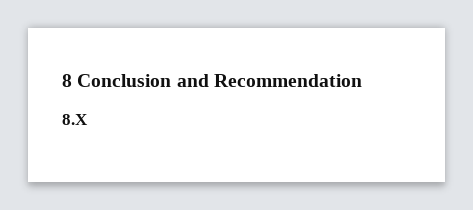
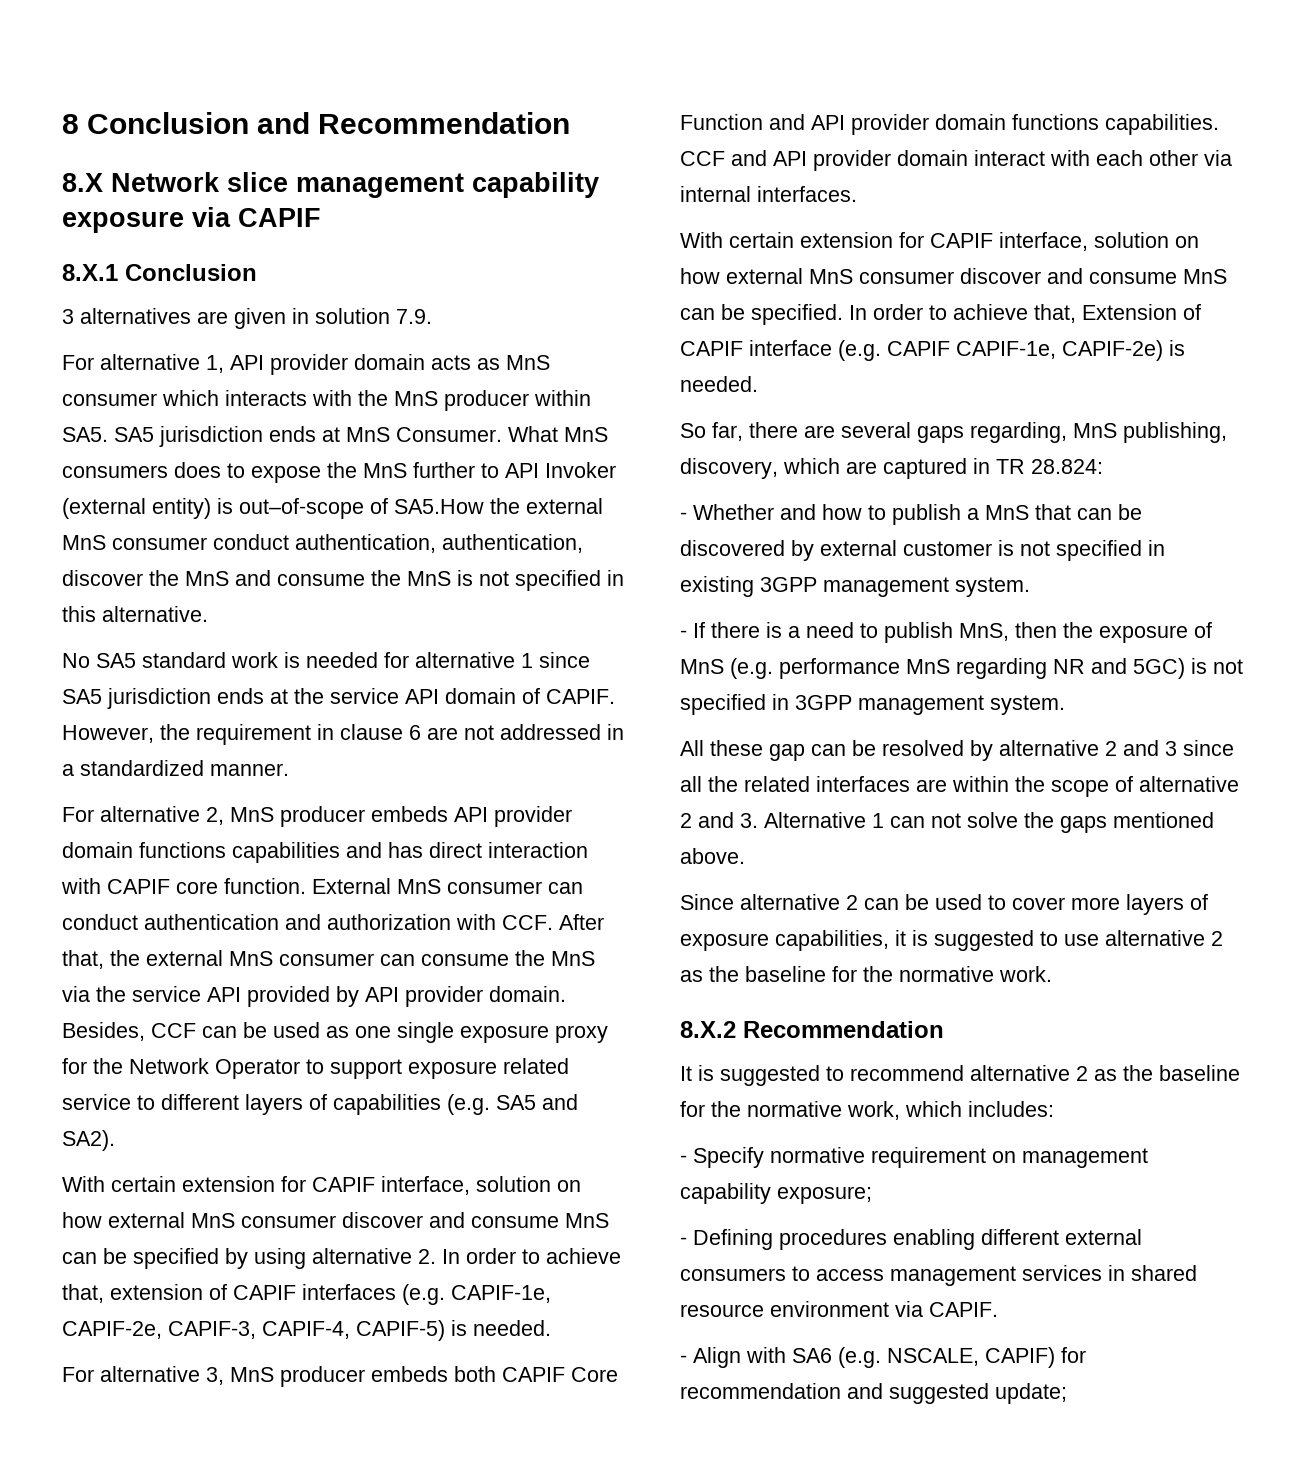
(88, 119) none -> [111,172,599,198] [62,207,321,233] [62,264,257,281] [62,308,432,329] [62,354,550,375] [62,390,591,411] [62,426,608,447] [62,462,616,483] [62,498,603,519] [62,534,583,553] [62,570,624,591] [62,606,208,622] [62,652,590,668] [62,688,615,709] [62,724,624,745] [62,760,289,776] [62,806,572,827] [62,842,588,863] [61,878,583,894] [62,914,604,930] [62,950,595,969] [62,986,566,1007] [62,1022,608,1043] [62,1058,569,1079] [62,1094,578,1115] [62,1130,115,1151] [62,1176,581,1195] [62,1212,609,1228] [62,1248,621,1269] [62,1284,551,1305] [62,1320,551,1341] [62,1366,618,1387] [680,114,1219,135] [680,150,1232,171] [680,186,857,202] [680,232,1199,251] [680,268,1227,284] [680,304,1201,325] [680,340,1185,361] [680,376,758,392] [680,422,1227,443] [680,458,1103,479] [680,504,1142,525] [680,540,1165,561] [680,576,1030,597] [680,622,1212,643] [680,658,1243,679] [680,694,1065,715] [680,740,1234,761] [680,776,1239,797] [680,812,1214,833] [680,848,745,864] [680,894,1208,915] [680,930,1223,951] [680,966,1052,982] [680,1021,944,1038] [680,1065,1240,1086] [680,1101,1054,1120] [680,1147,1148,1168] [680,1183,872,1204] [680,1229,1142,1250] [680,1265,1197,1286] [680,1301,998,1317] [680,1347,1086,1368] [680,1383,1067,1404] Network slice management capability exposure via CAPIF // 8.X.1 Conclusion // 3 alternatives are given in solution 7.9. // For alternative 1, API provider domain acts as MnS consumer which interacts with the MnS producer within SA5. SA5 jurisdiction ends at MnS Consumer. What MnS consumers does to expose the MnS further to API Invoker (external entity) is out–of-scope of SA5.How the external MnS consumer conduct authentication, authentication, discover the MnS and consume the MnS is not specified in this alternative. // No SA5 standard work is needed for alternative 1 since SA5 jurisdiction ends at the service API domain of CAPIF. However, the requirement in clause 6 are not addressed in a standardized manner. // For alternative 2, MnS producer embeds API provider domain functions capabilities and has direct interaction with CAPIF core function. External MnS consumer can conduct authentication and authorization with CCF. After that, the external MnS consumer can consume the MnS via the service API provided by API provider domain. Besides, CCF can be used as one single exposure proxy for the Network Operator to support exposure related service to different layers of capabilities (e.g. SA5 and SA2). // With certain extension for CAPIF interface, solution on how external MnS consumer discover and consume MnS can be specified by using alternative 2. In order to achieve that, extension of CAPIF interfaces (e.g. CAPIF-1e, CAPIF-2e, CAPIF-3, CAPIF-4, CAPIF-5) is needed. // For alternative 3, MnS producer embeds both CAPIF Core Function and API provider domain functions capabilities. CCF and API provider domain interact with each other via internal interfaces. // With certain extension for CAPIF interface, solution on how external MnS consumer discover and consume MnS can be specified. In order to achieve that, Extension of CAPIF interface (e.g. CAPIF CAPIF-1e, CAPIF-2e) is needed. // So far, there are several gaps regarding, MnS publishing, discovery, which are captured in TR 28.824: // - Whether and how to publish a MnS that can be discovered by external customer is not specified in existing 3GPP management system. // - If there is a need to publish MnS, then the exposure of MnS (e.g. performance MnS regarding NR and 5GC) is not specified in 3GPP management system. // All these gap can be resolved by alternative 2 and 3 since all the related interfaces are within the scope of alternative 2 and 3. Alternative 1 can not solve the gaps mentioned above. // Since alternative 2 can be used to cover more layers of exposure capabilities, it is suggested to use alternative 2 as the baseline for the normative work. // 8.X.2 Recommendation // It is suggested to recommend alternative 2 as the baseline for the normative work, which includes: // - Specify normative requirement on management capability exposure; // - Defining procedures enabling different external consumers to access management services in shared resource environment via CAPIF. // - Align with SA6 (e.g. NSCALE, CAPIF) for recommendation and suggested update;

